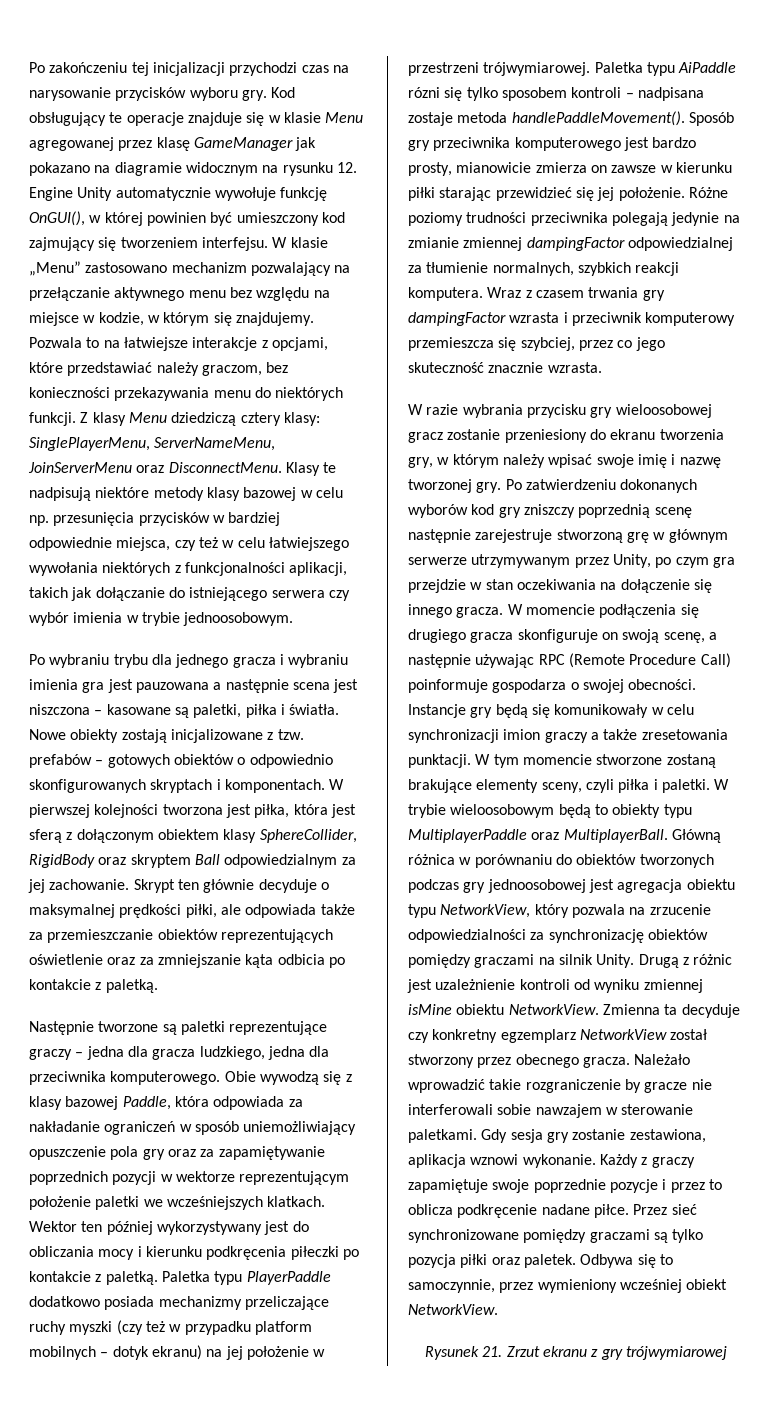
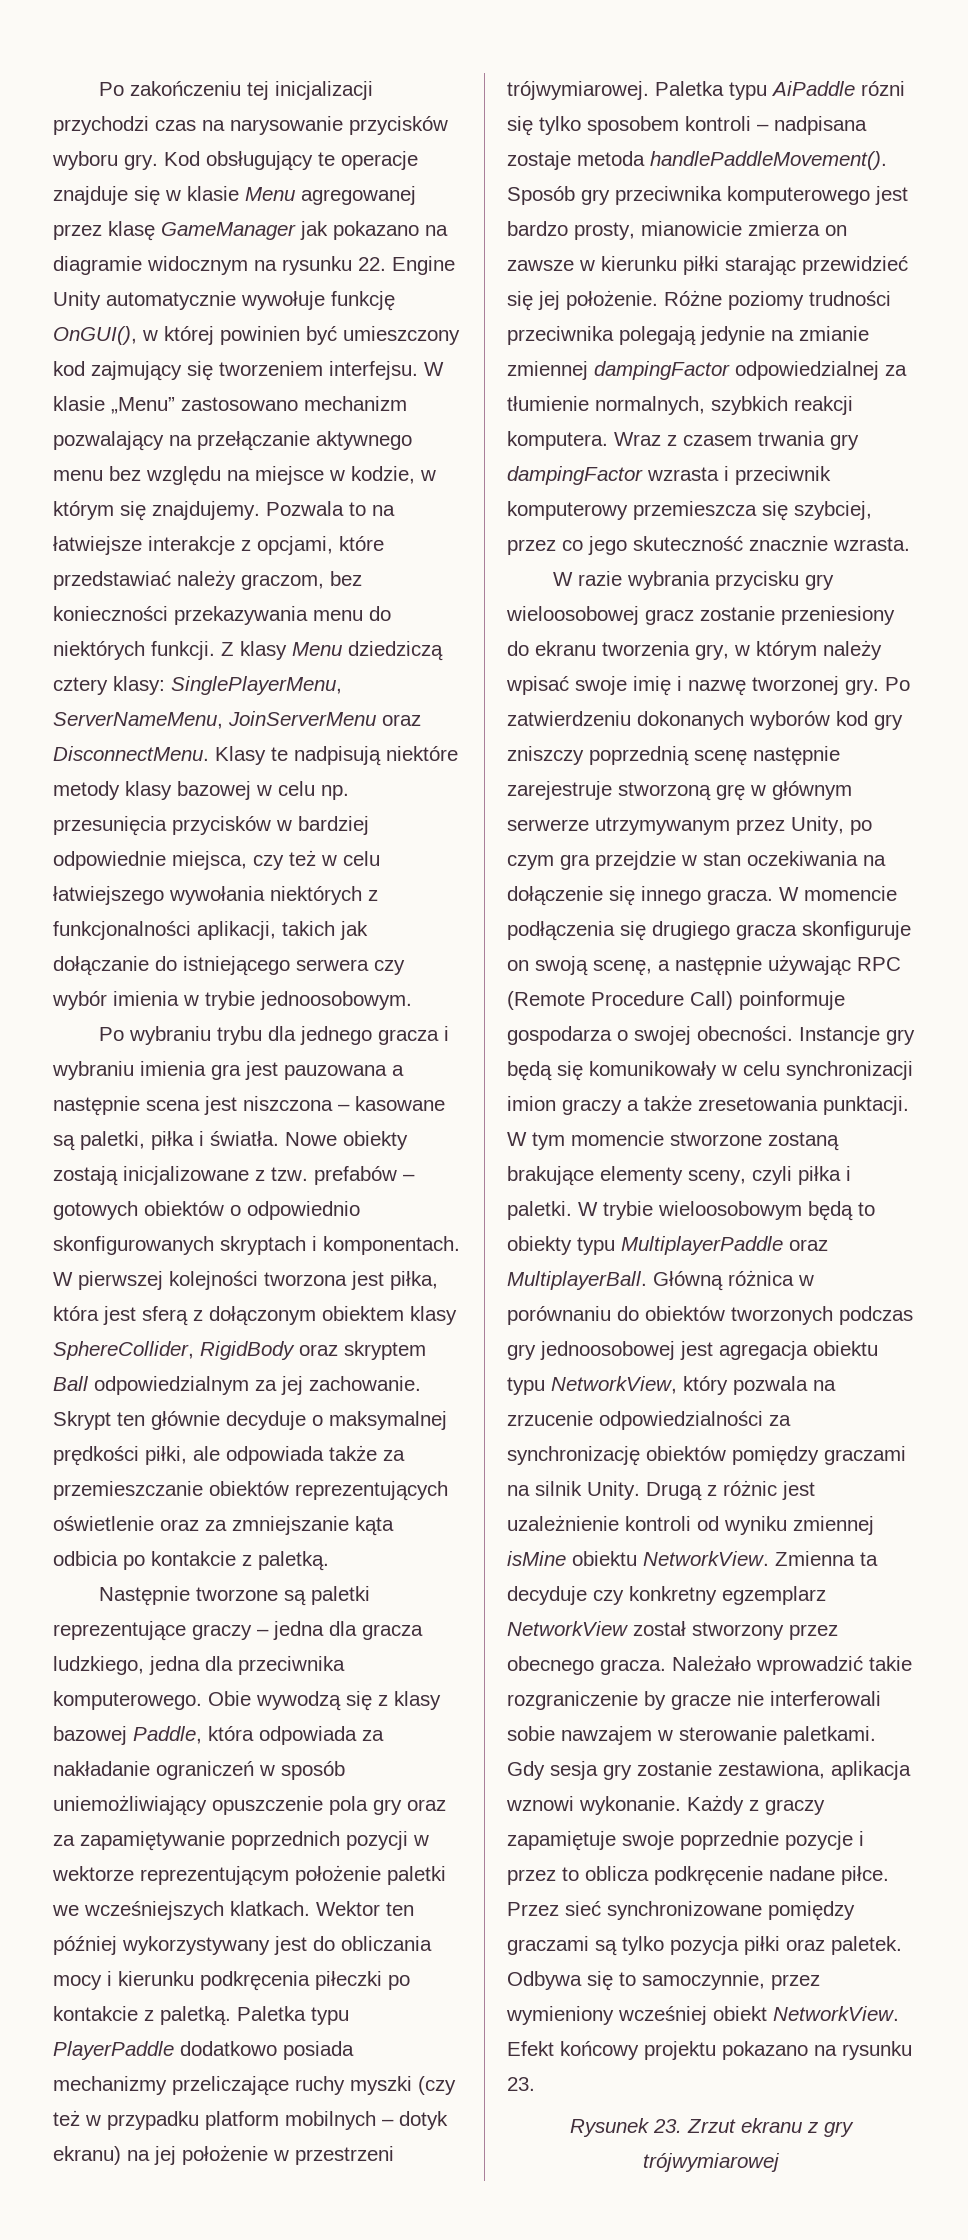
[336,162,357,173] 12. -> [358,257,386,271] 22.
(498, 1309) none -> [507,2041,912,2060] [507,2077,535,2091] Efekt końcowy projektu pokazano na rysunku 23.
[482,1346,503,1357] 21. -> [653,2119,682,2133] 23.

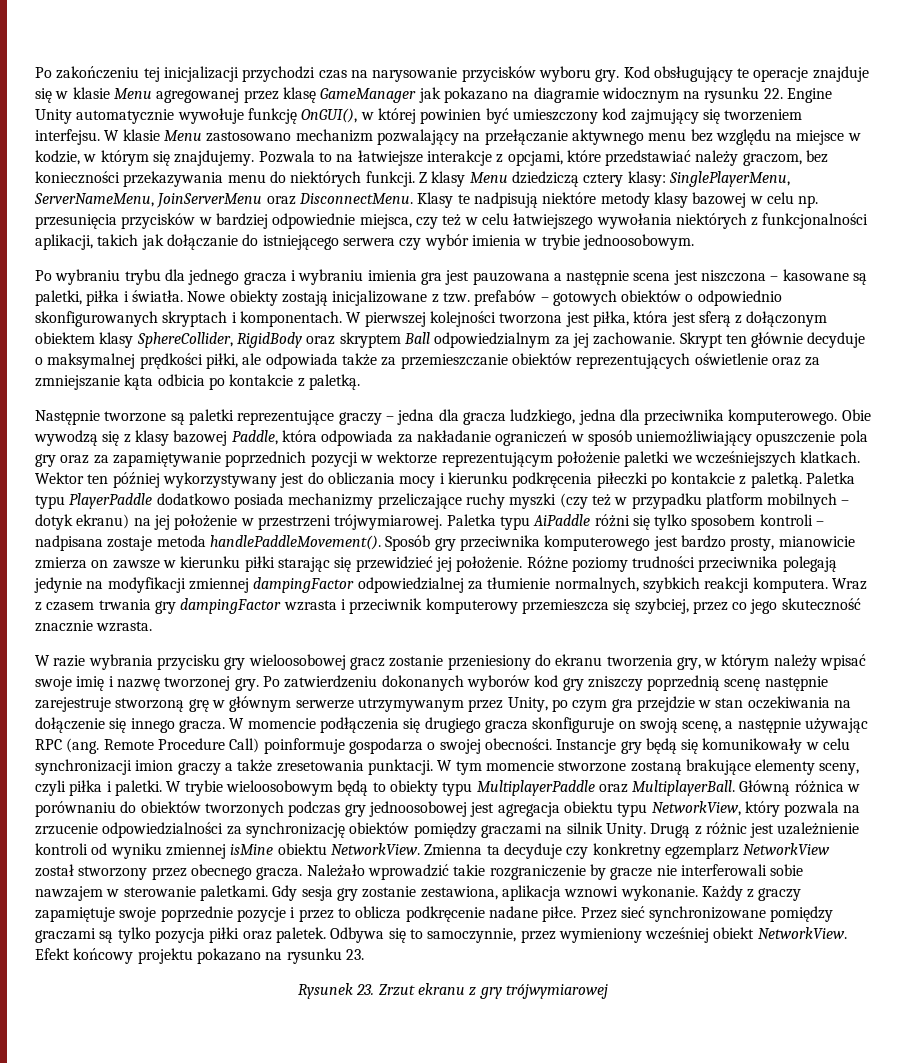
[111,397,175,414] „Menu” -> [163,130,202,141] Menu
[861,81,905,96] rózni -> [594,514,630,527] różni
[802,256,908,275] [507,291,533,311] przewidzieć się -> [334,556,433,572] się przewidzieć
[799,326,869,341] zmianie -> [107,577,186,593] modyfikacji
[507,991,585,1010] (Remote -> [66,738,154,754] (ang. Remote

